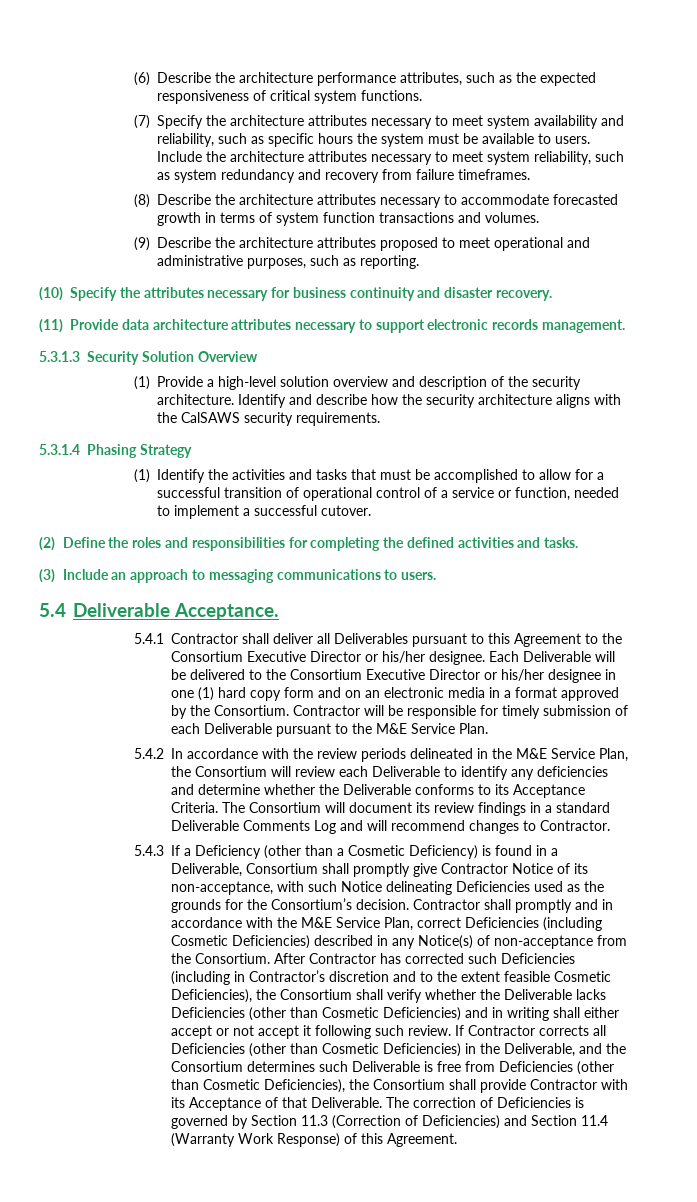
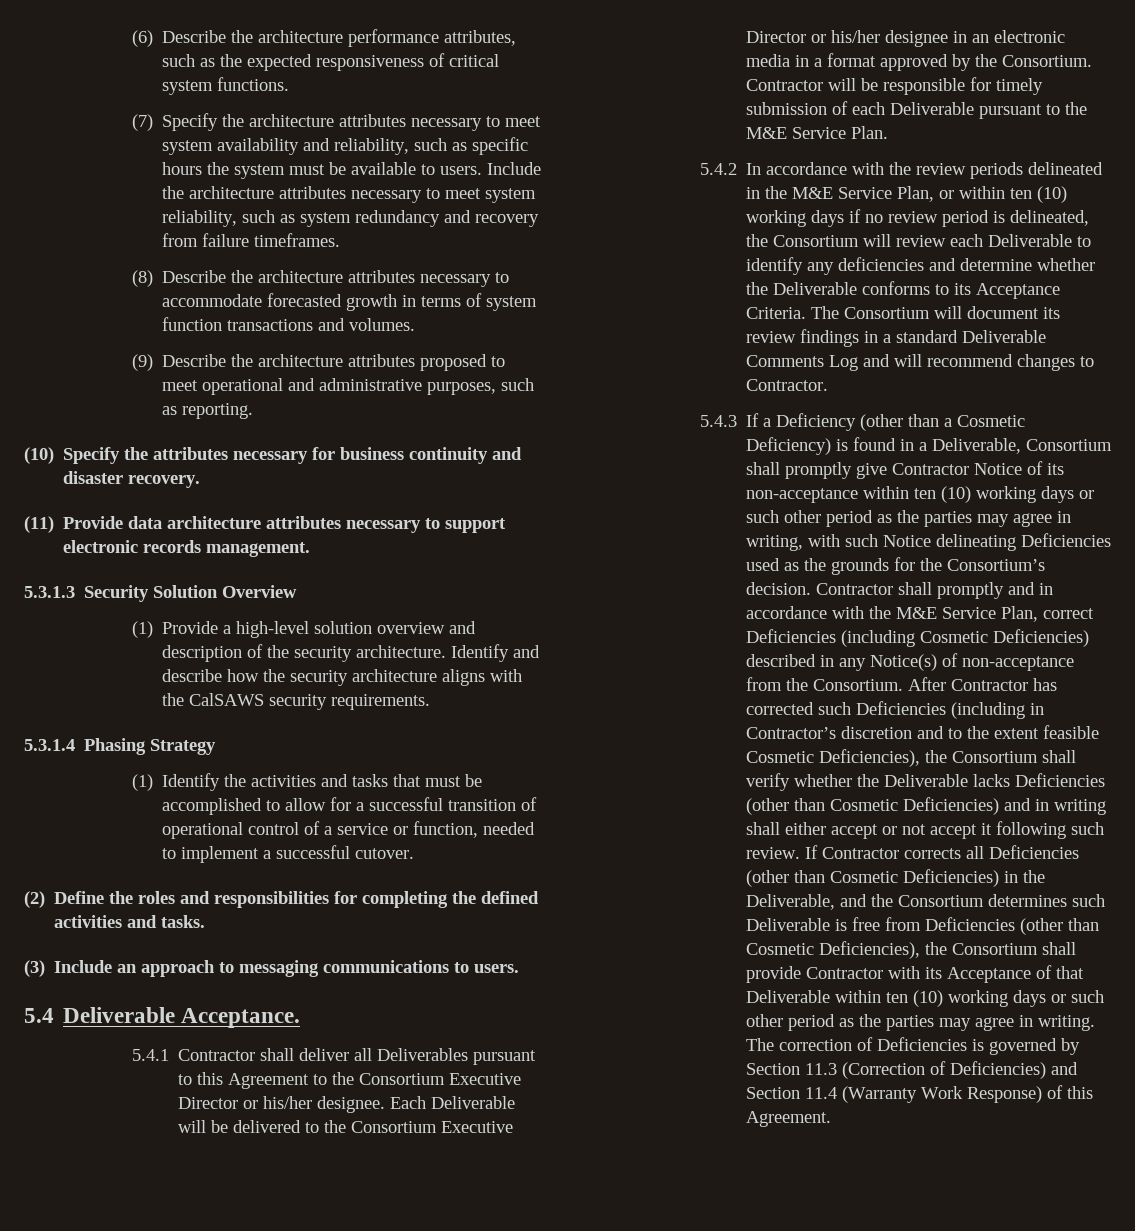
[170,687,361,701] one (1) hard copy form and on -> (967, 37) none
(628, 755) none -> [938,186,1067,203] [745,209,1089,227] or within ten (10) working days if no review period is delineated,
[170,881,273,895] non-acceptance, -> [745,486,1094,503] [745,510,1071,527] [745,535,803,551] non-acceptance within ten (10) working days or such other period as the parties may agree in writing,
[310,1097,382,1108] Deliverable. -> [745,990,1104,1007] [745,1014,1095,1031] Deliverable within ten (10) working days or such other period as the parties may agree in writing.

